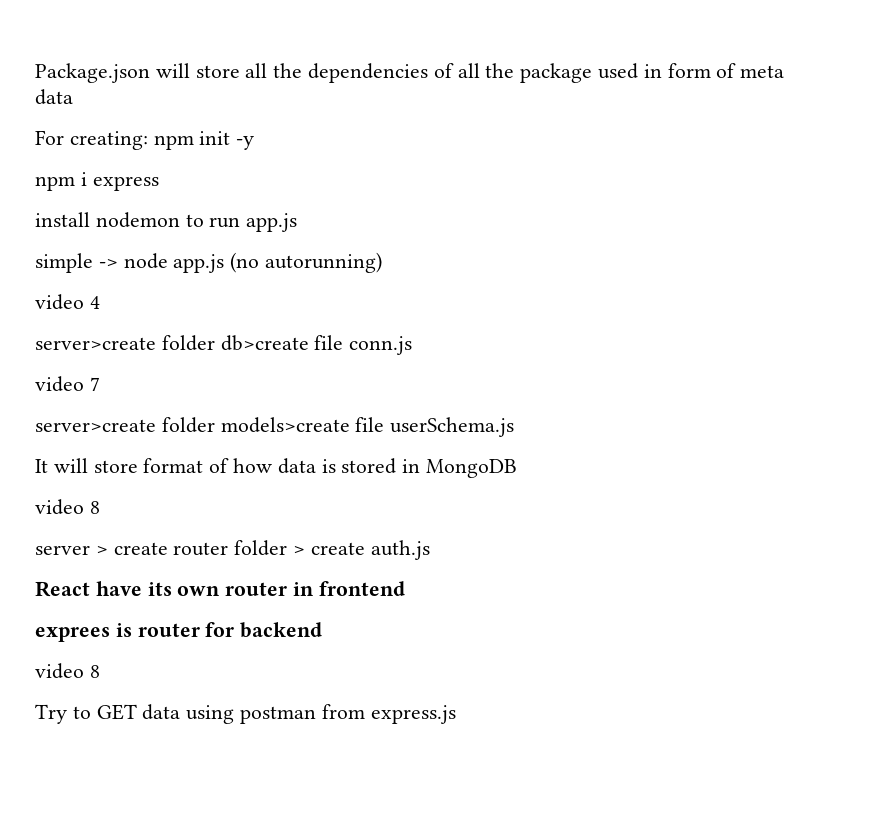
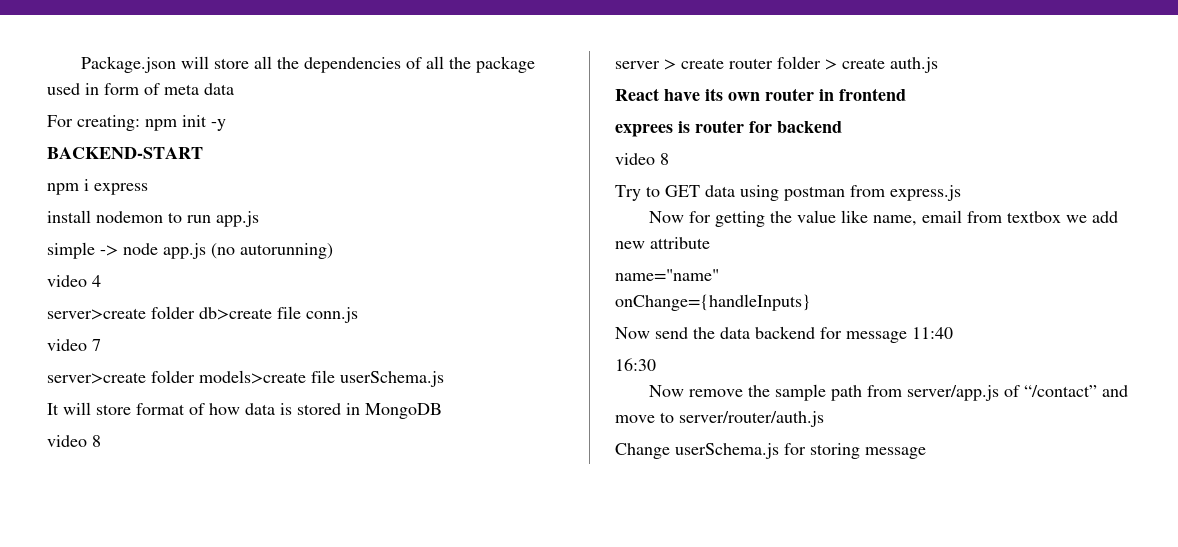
(255, 143) none -> [47,147,203,159] // BACKEND-START
(456, 714) none -> [648,210,1118,227] [615,237,710,249] [615,269,719,281] [615,294,811,311] [615,326,953,343] [615,358,656,371] [648,384,1128,401] [615,411,824,427] [615,443,926,459] // Now for getting the value like name, email from textbox we add new attribute // name="name" // onChange={handleInputs} // Now send the data backend for message 11:40 // 16:30 // Now remove the sample path from server/app.js of “/contact” and move to server/router/auth.js // Change userSchema.js for storing message

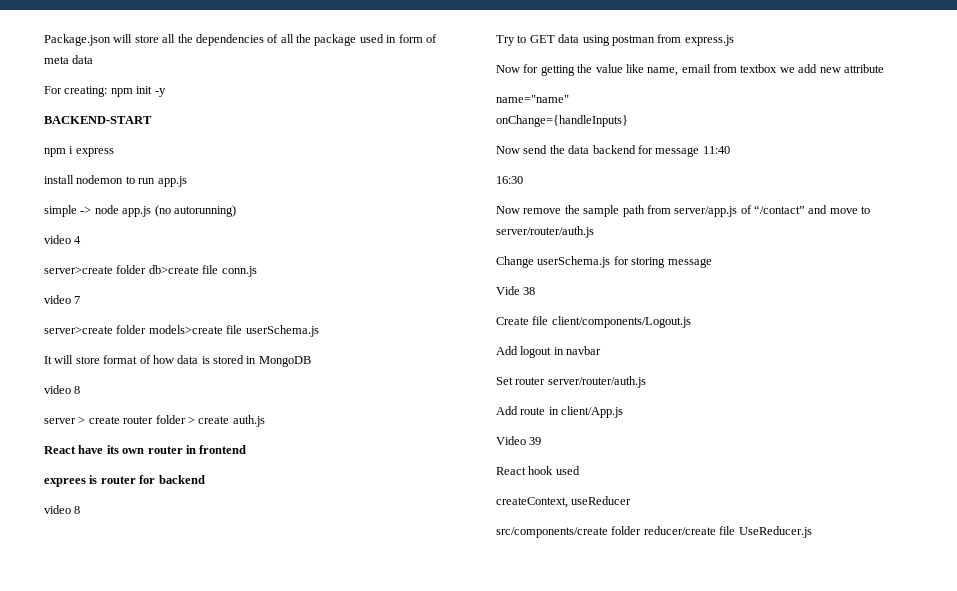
(926, 453) none -> [496,286,536,295] [496,316,691,328] [496,346,602,358] [496,376,646,388] [496,406,624,418] [496,436,542,445] [496,466,580,475] [496,496,632,508] [496,526,812,538] // Vide 38 // Create file client/components/Logout.js // Add logout in navbar // Set router server/router/auth.js // Add route in client/App.js // Video 39 // React hook used // createContext, useReducer // src/components/create folder reducer/create file UseReducer.js

